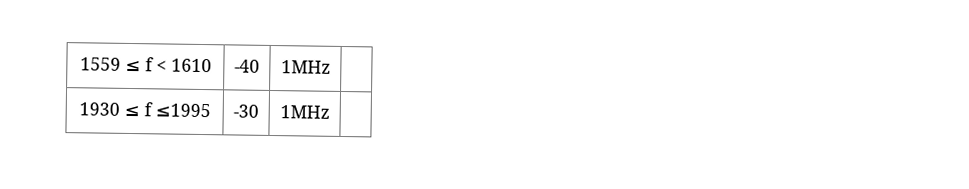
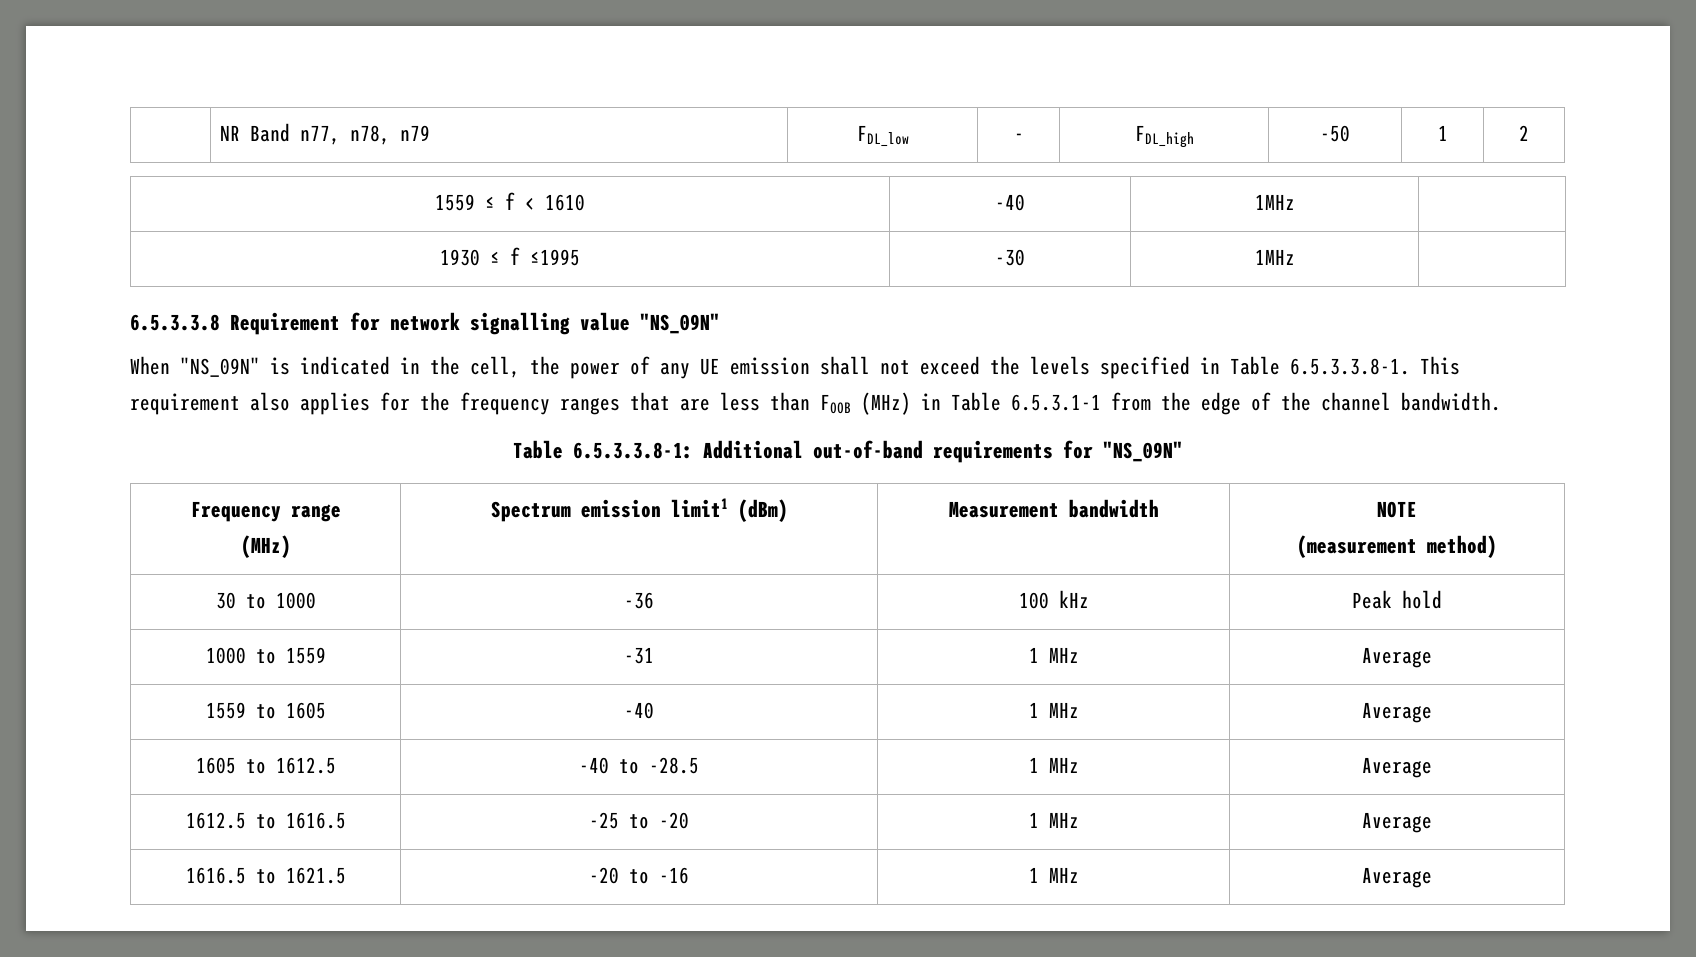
(79, 64) none -> [220,123,431,145] [856,125,909,147] [1013,133,1024,141] [1134,125,1194,148] [1320,125,1350,142] [1437,125,1448,141] [1519,125,1529,141] | NR Band n77, n78, n79 | FDL_low | - | FDL_high | -50 | 1 | 2 //
(330, 112) none -> [130,312,720,335] [130,356,1460,379] [130,392,1501,415] [513,440,1183,463] [190,501,341,522] [240,535,291,558] [490,498,788,522] [948,499,1159,518] [1377,501,1417,518] [1297,535,1497,558] [215,592,316,609] [624,592,654,609] [1018,590,1089,609] [1352,590,1442,609] [205,647,326,664] [624,647,654,664] [1028,647,1079,663] [1362,647,1432,668] [205,702,326,719] [624,702,654,719] [1028,702,1079,718] [1362,702,1432,723] [195,757,336,774] [579,757,699,774] [1028,757,1079,773] [1362,757,1432,778] [185,812,346,829] [589,812,689,829] [1028,812,1079,828] [1362,812,1432,833] [185,867,346,884] [589,867,689,884] [1028,867,1079,883] [1362,867,1432,888] // 6.5.3.3.8 Requirement for network signalling value "NS_09N" // When "NS_09N" is indicated in the cell, the power of any UE emission shall not exceed the levels specified in Table 6.5.3.3.8-1. This requirement also applies for the frequency ranges that are less than FOOB (MHz) in Table 6.5.3.1-1 from the edge of the channel bandwidth. // Table 6.5.3.3.8-1: Additional out-of-band requirements for "NS_09N" // Frequency range // (MHz) | Spectrum emission limit1 (dBm) | Measurement bandwidth | NOTE // (measurement method) // 30 to 1000 | -36 | 100 kHz | Peak hold // 1000 to 1559 | -31 | 1 MHz | Average // 1559 to 1605 | -40 | 1 MHz | Average // 1605 to 1612.5 | -40 to -28.5 | 1 MHz | Average // 1612.5 to 1616.5 | -25 to -20 | 1 MHz | Average // 1616.5 to 1621.5 | -20 to -16 | 1 MHz | Average

